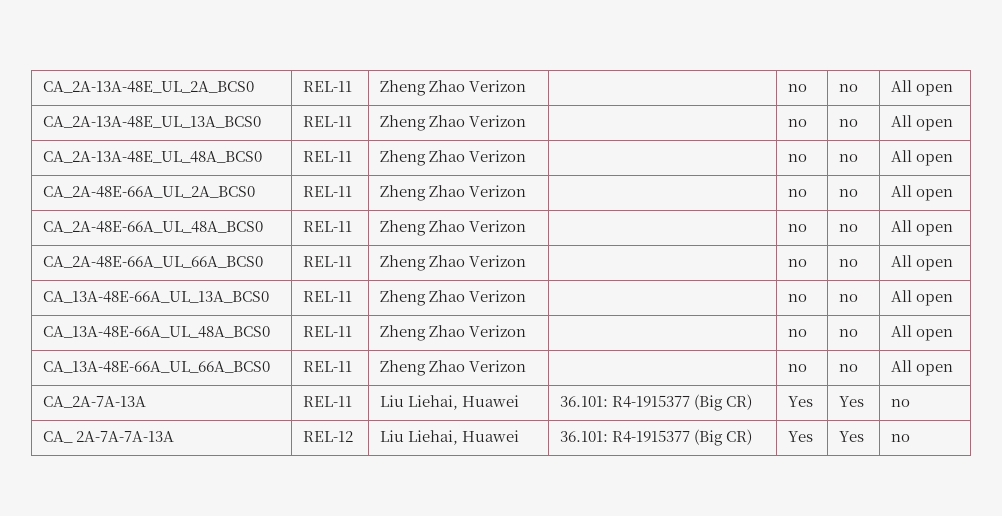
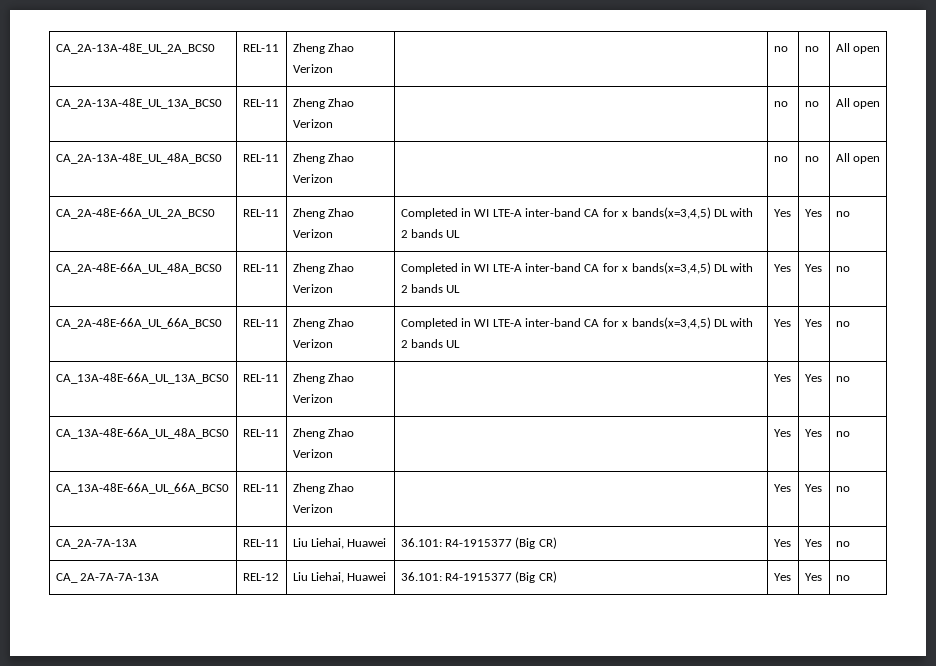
[787,189,807,197] [838,189,858,197] [890,185,953,201] | no | no | All open -> [400,207,754,219] [400,229,461,238] [773,209,791,217] [804,209,822,217] [835,211,850,217] Completed in WI LTE-A inter-band CA for x bands(x=3,4,5) DL with 2 bands UL | Yes | Yes | no
[787,224,807,232] [838,224,858,232] [890,220,953,236] | no | no | All open -> [400,262,754,274] [400,284,461,293] [773,264,791,272] [804,264,822,272] [835,266,850,272] Completed in WI LTE-A inter-band CA for x bands(x=3,4,5) DL with 2 bands UL | Yes | Yes | no
[787,259,807,267] [838,259,858,267] [890,255,953,271] | no | no | All open -> [400,317,754,329] [400,339,461,348] [773,319,791,327] [804,319,822,327] [835,321,850,327] Completed in WI LTE-A inter-band CA for x bands(x=3,4,5) DL with 2 bands UL | Yes | Yes | no
[787,294,807,302] [838,294,858,302] [890,290,953,306] no | no | All open -> [773,374,791,382] [804,374,822,382] [835,376,850,382] Yes | Yes | no
[787,329,807,337] [838,329,858,337] [890,325,953,341] no | no | All open -> [773,429,791,437] [804,429,822,437] [835,431,850,437] Yes | Yes | no
[787,364,807,372] [838,364,858,372] [890,360,953,376] no | no | All open -> [773,484,791,492] [804,484,822,492] [835,486,850,492] Yes | Yes | no

